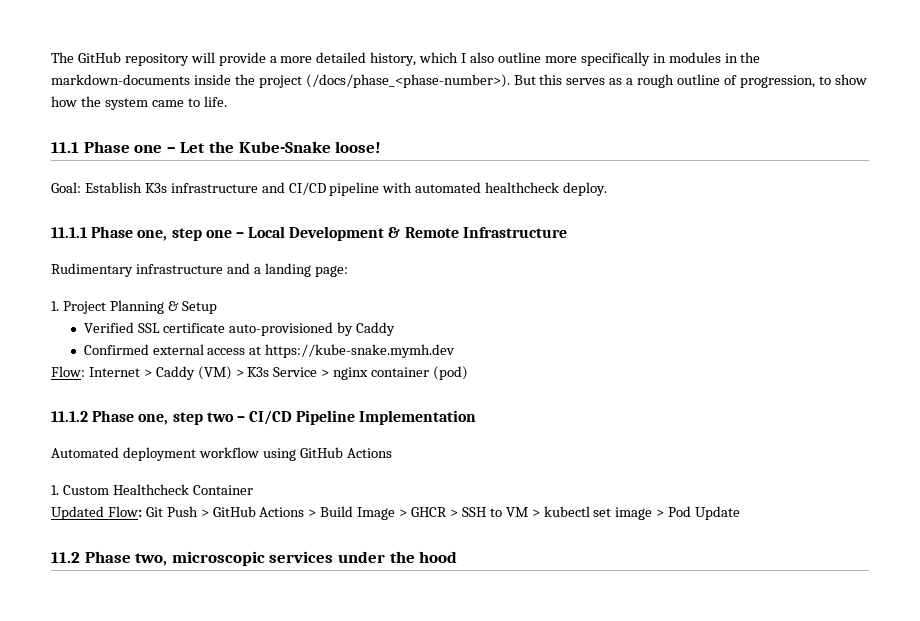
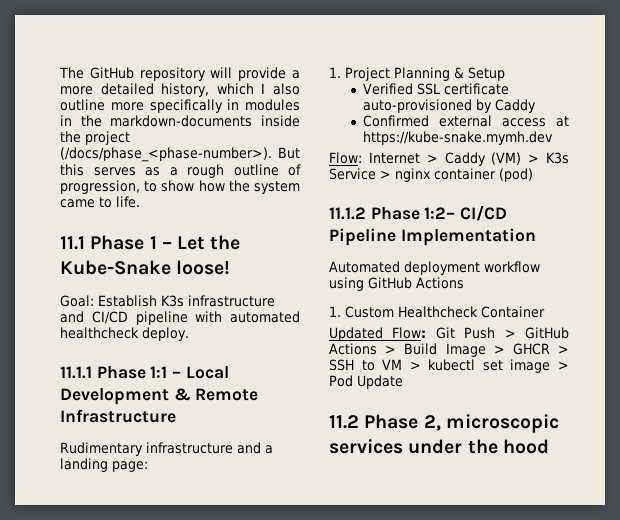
[134,145,163,153] one -> [149,236,157,249] 1
[137,228,232,241] one, step one -> [150,366,168,378] 1:1
[138,412,245,425] one, step two – -> [424,207,456,219] 1:2–
[135,553,168,566] two, -> [423,415,441,431] 2,

